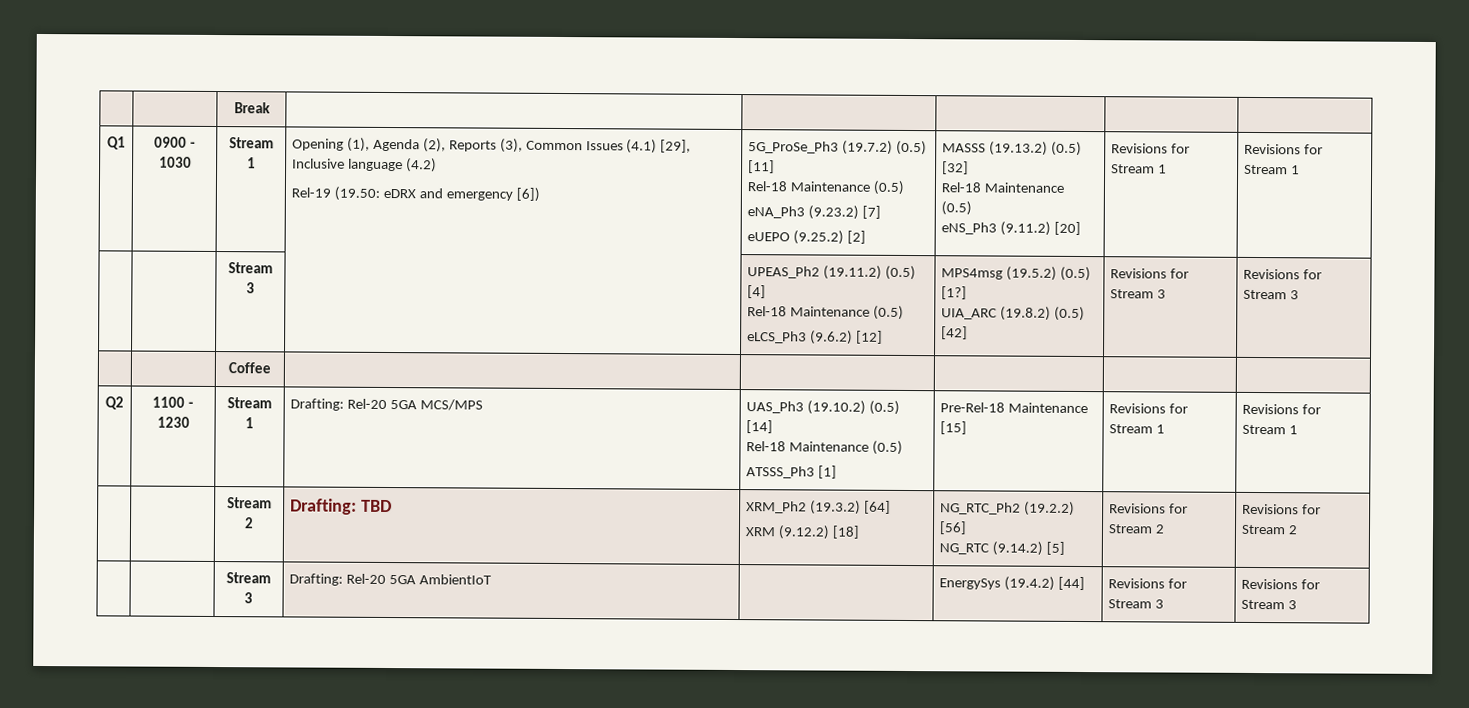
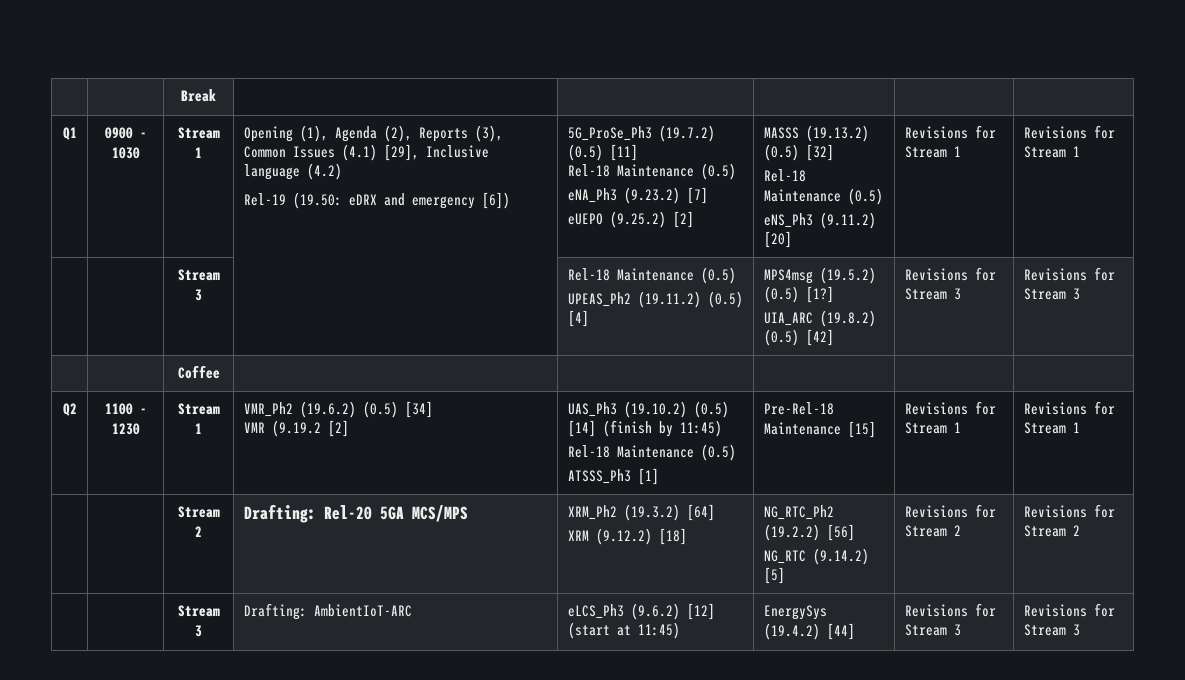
(255, 288) none -> [567,267,736,284] Rel-18 Maintenance (0.5) //
[747,305,905,320] [747,330,884,345] // Rel-18 Maintenance (0.5) // eLCS_Ph3 (9.6.2) [12] -> (589, 318) none
[290,398,483,411] Drafting: Rel-20 5GA MCS/MPS -> [243,401,433,418] [243,420,349,437] VMR_Ph2 (19.6.2) (0.5) [34] // VMR (9.19.2 [2]
(774, 427) none -> [602,420,722,437] (finish by 11:45)
[361,499,393,513] TBD -> [323,505,468,522] Rel-20 5GA MCS/MPS
[346,573,492,585] Rel-20 5GA AmbientIoT | -> [313,604,412,617] [567,603,715,620] [567,622,680,639] AmbientIoT-ARC | eLCS_Ph3 (9.6.2) [12] (start at 11:45)

